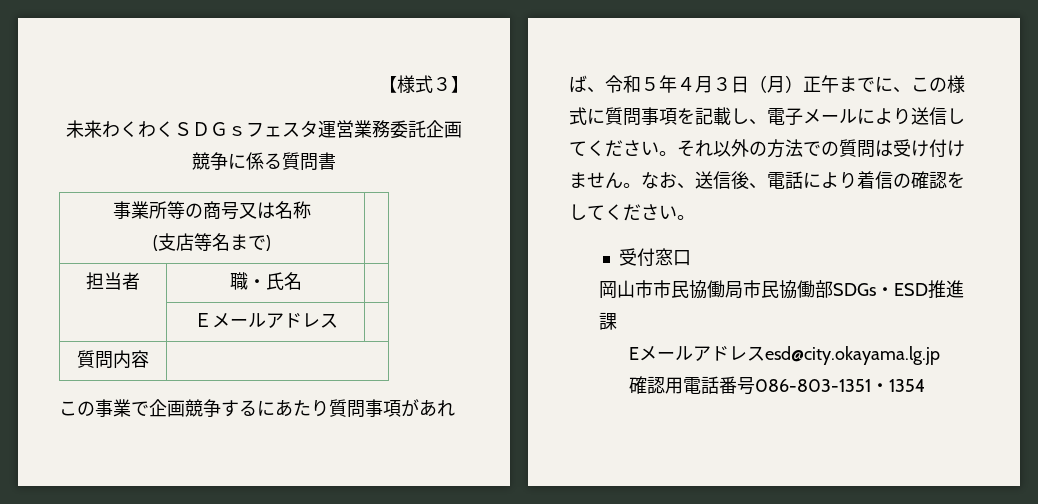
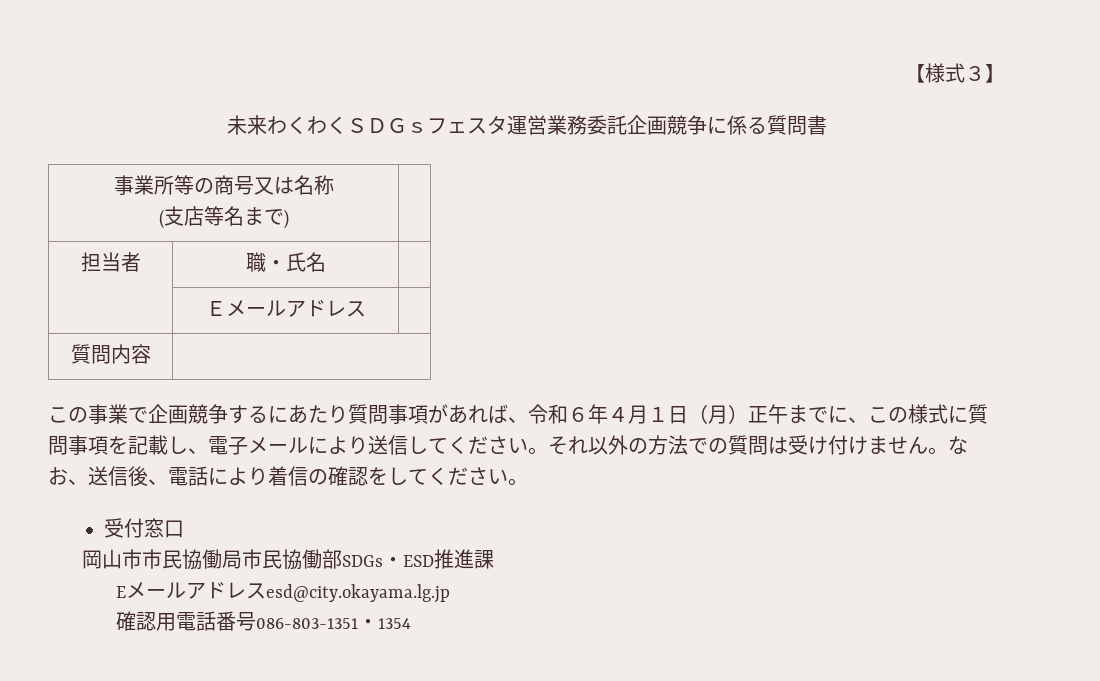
[641,75,731,93] ５年４月３ -> [568,404,668,424] ６年４月１

